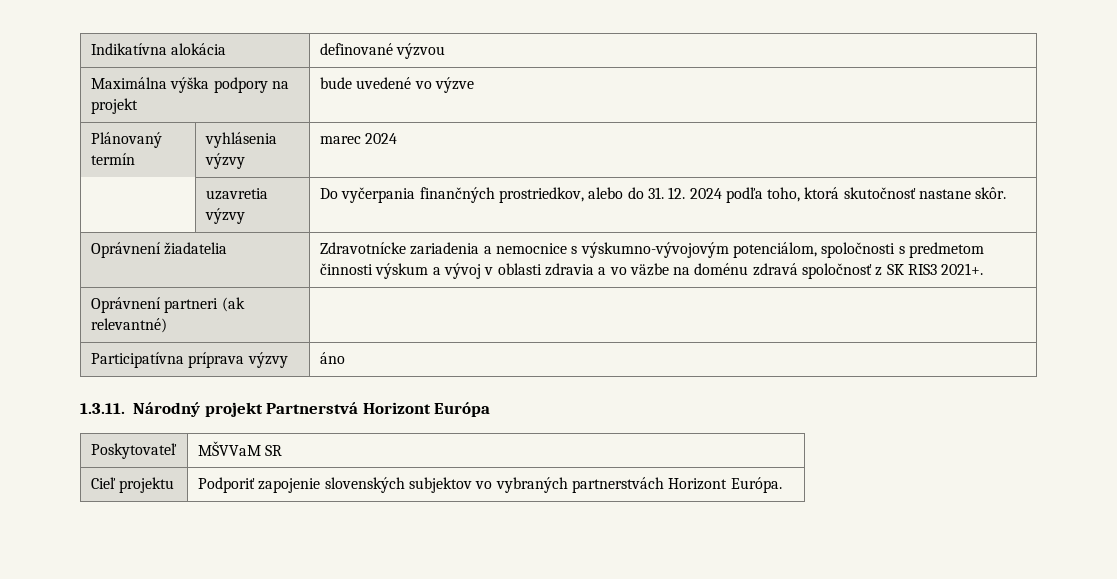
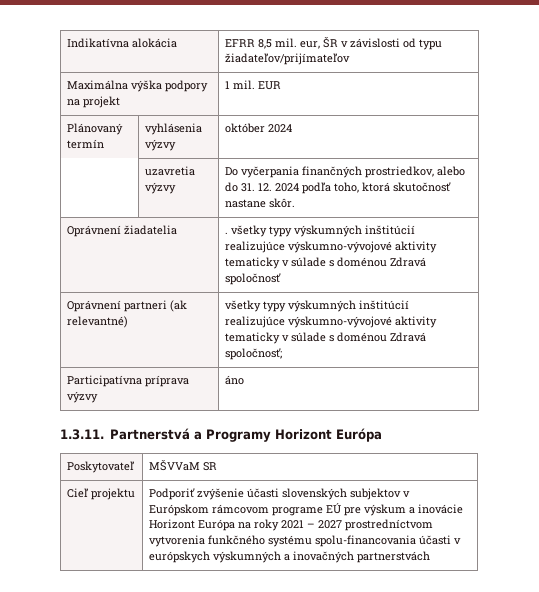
[319,43,446,59] definované výzvou -> [225,37,443,50] [225,53,351,65] EFRR 8,5 mil. eur, ŠR v závislosti od typu žiadateľov/prijímateľov
[319,77,474,93] bude uvedené vo výzve -> [225,80,282,90] 1 mil. EUR
[319,136,361,144] marec -> [225,123,266,133] október
[319,242,984,258] [319,263,984,279] [90,297,245,313] [90,318,167,333] Zdravotnícke zariadenia a nemocnice s výskumno-vývojovým potenciálom, spoločnosti s predmetom činnosti výskum a vývoj v oblasti zdravia a vo väzbe na doménu zdravá spoločnosť z SK RIS3 2021+. // Oprávnení partneri (ak relevantné) | -> [225,225,416,237] [225,241,438,253] [225,257,427,269] [225,273,282,285] [67,300,188,312] [67,316,129,328] [225,300,410,312] [225,316,438,328] [225,332,427,344] [225,348,283,360] . všetky typy výskumných inštitúcií realizujúce výskumno-vývojové aktivity tematicky v súlade s doménou Zdravá spoločnosť // Oprávnení partneri (ak relevantné) | všetky typy výskumných inštitúcií realizujúce výskumno-vývojové aktivity tematicky v súlade s doménou Zdravá spoločnosť;
[133,402,359,417] Národný projekt Partnerstvá -> [109,428,271,442] Partnerstvá a Programy
[258,477,782,493] zapojenie slovenských subjektov vo vybraných partnerstvách Horizont Európa. -> [197,488,411,500] [149,503,464,516] [149,519,434,531] [149,535,462,547] [149,551,431,563] zvýšenie účasti slovenských subjektov v Európskom rámcovom programe EÚ pre výskum a inovácie Horizont Európa na roky 2021 – 2027 prostredníctvom vytvorenia funkčného systému spolu-financovania účasti v európskych výskumných a inovačných partnerstvách

